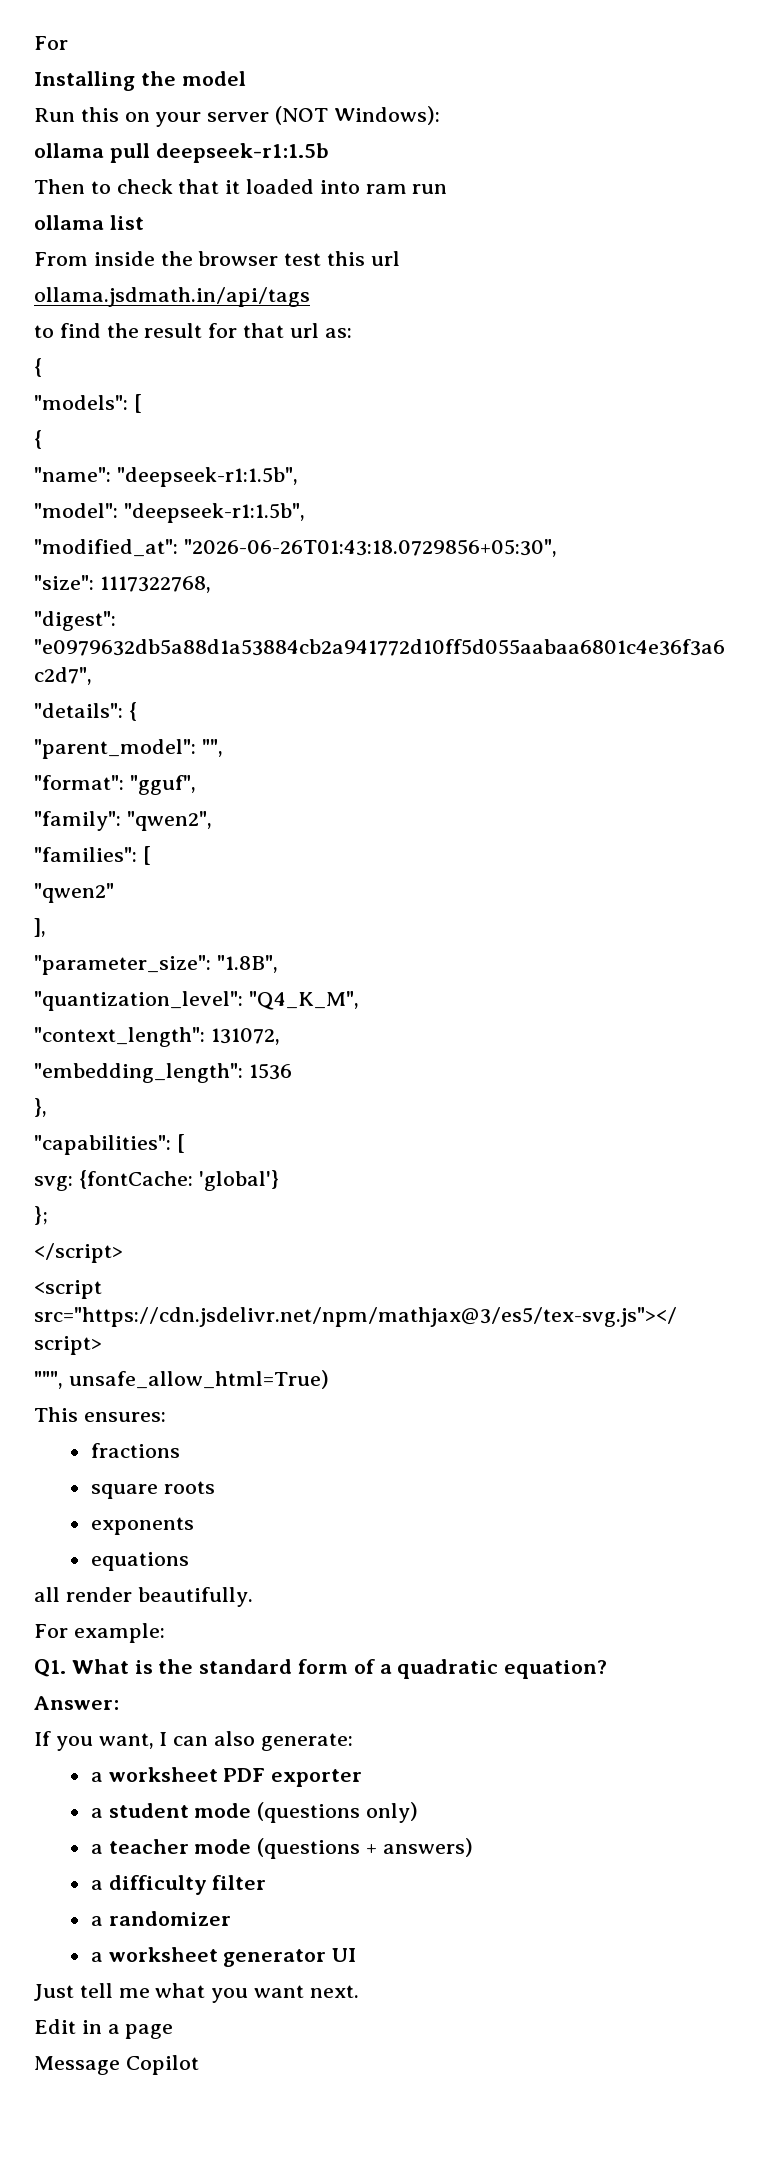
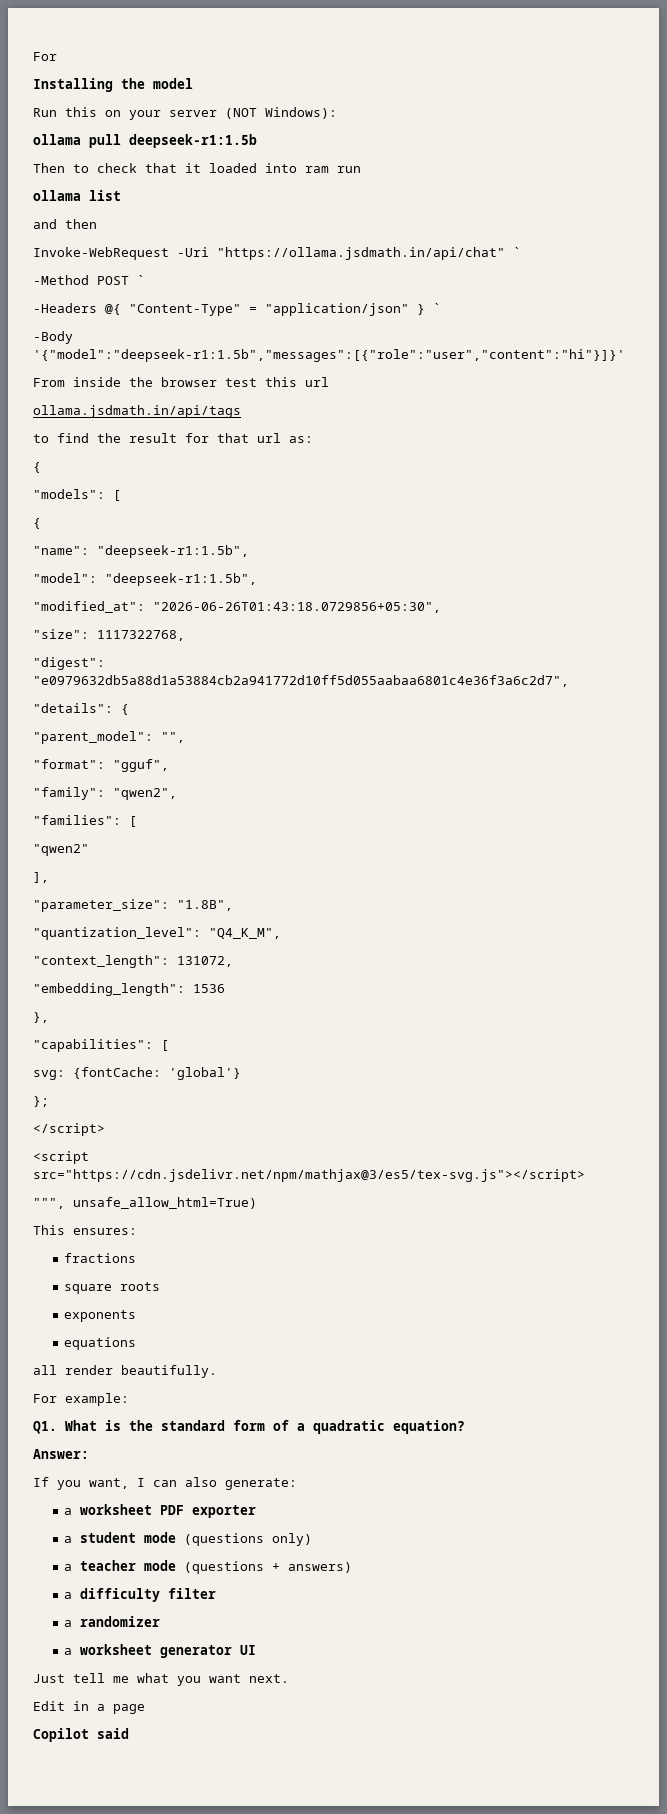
(144, 222) none -> [33,219,97,229] [33,247,521,260] [33,275,145,285] [33,303,441,316] [33,331,73,344] [33,349,625,362] // and then // Invoke-WebRequest -Uri "https://ollama.jsdmath.in/api/chat" ` // -Method POST ` // -Headers @{ "Content-Type" = "application/json" } ` // -Body '{"model":"deepseek-r1:1.5b","messages":[{"role":"user","content":"hi"}]}'
[34,2055,199,2075] Message Copilot -> [33,1728,129,1742] Copilot said

